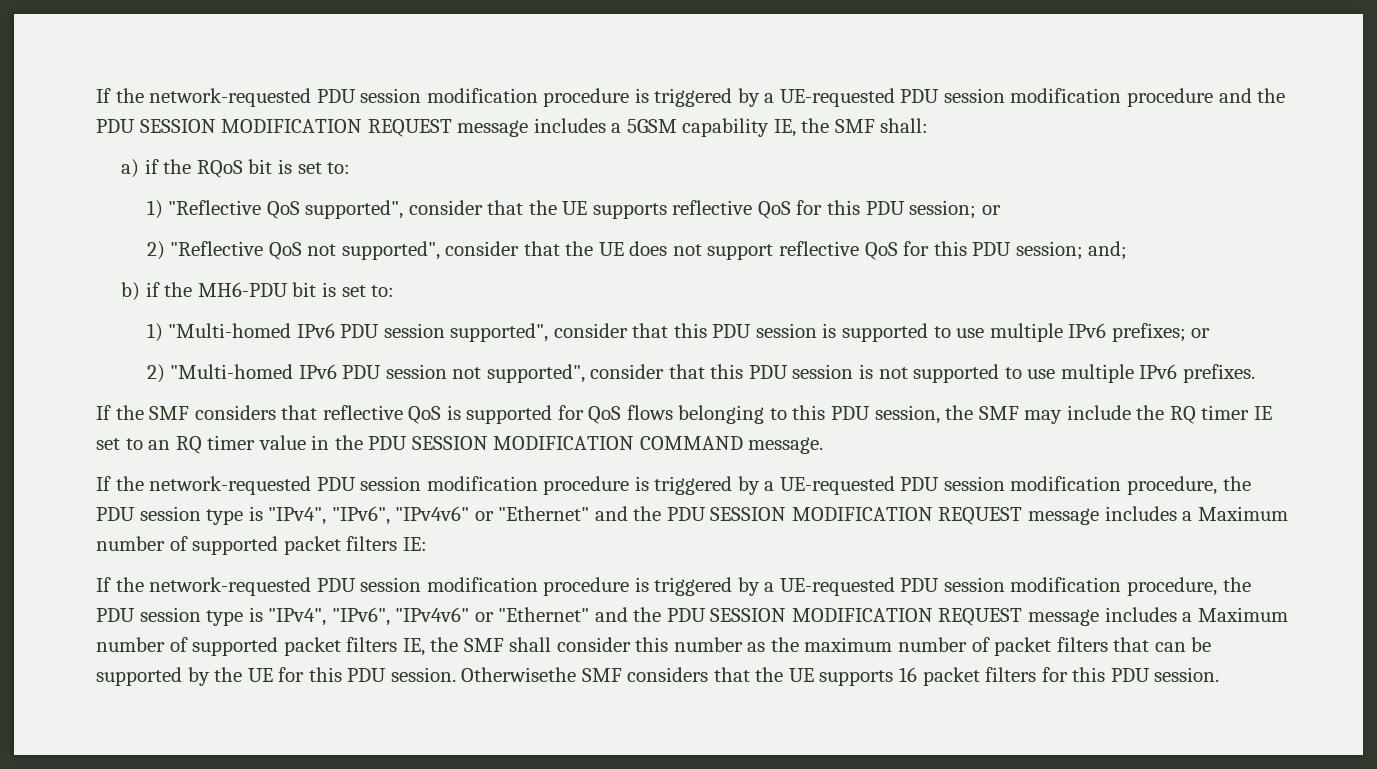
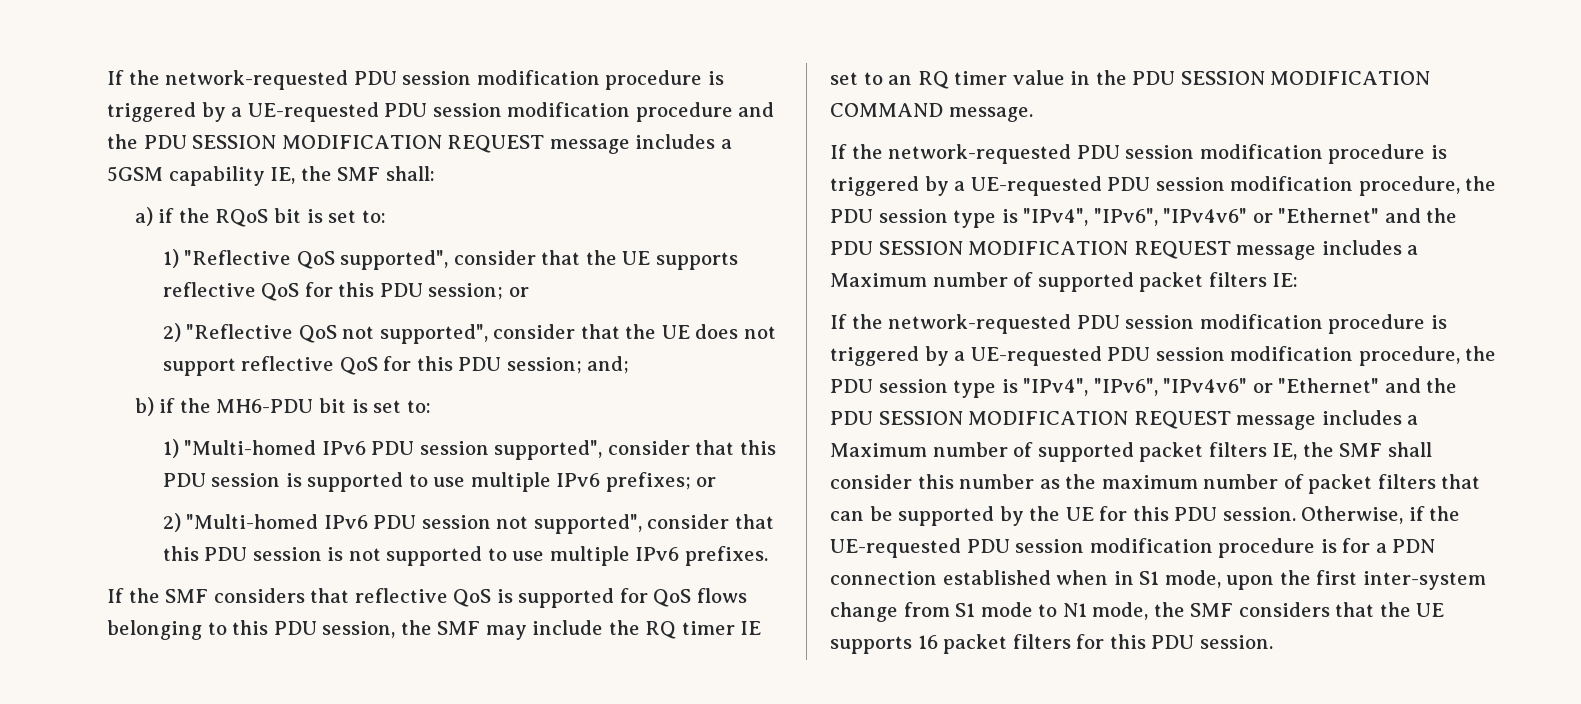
[461,667,577,682] Otherwisethe -> [1301,506,1461,524] [830,538,1436,558] [830,570,1486,590] [830,602,1185,622] Otherwise, if the UE-requested PDU session modification procedure is for a PDN connection established when in S1 mode, upon the first inter-system change from S1 mode to N1 mode, the

